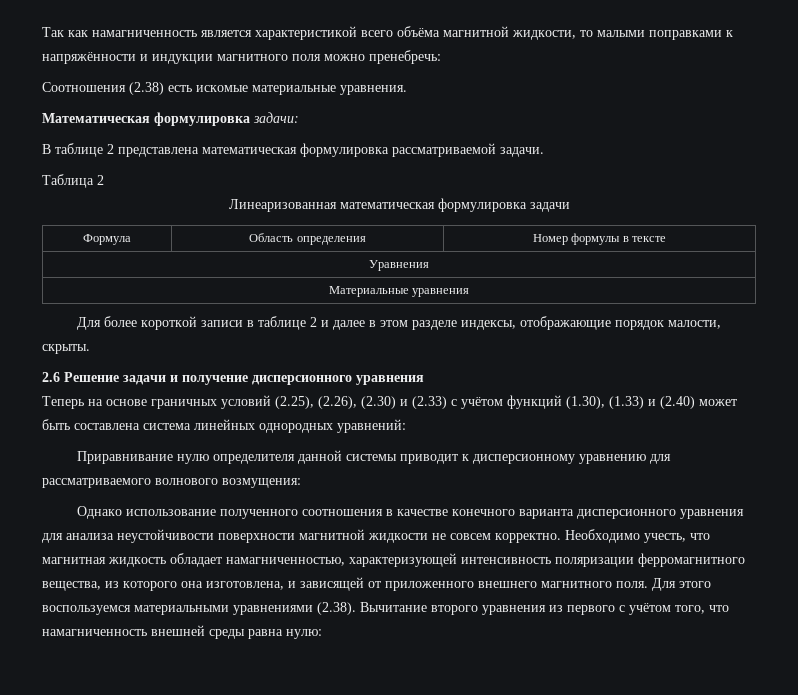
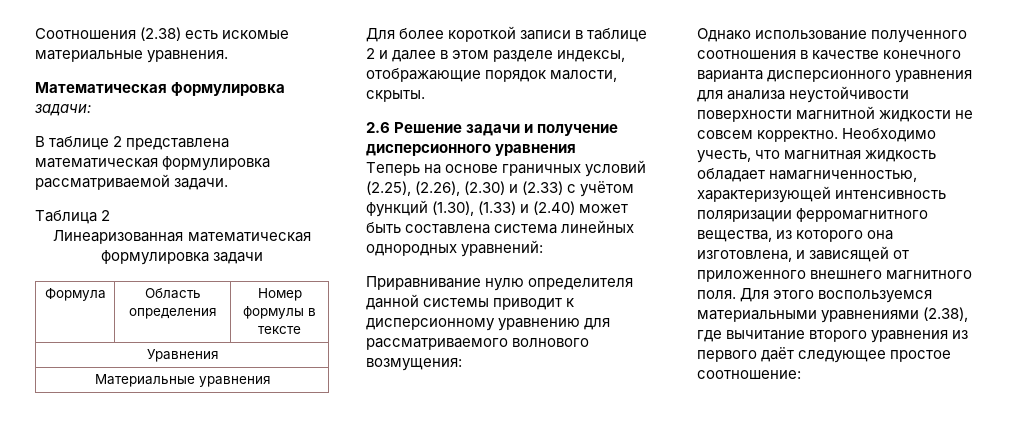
[42,26,733,40] [42,50,441,64] Так как намагниченность является характеристикой всего объёма магнитной жидкости, то малыми поправками к напряжённости и индукции магнитного поля можно пренебречь: // -> (35, 33) none
[317,602,427,615] (2.38). Вычитание -> [923,307,969,322] [697,330,806,342] (2.38), где вычитание
[619,603,729,615] [42,625,322,639] с учётом того, что намагниченность внешней среды равна нулю: -> [761,347,952,363] [697,370,801,379] даёт следующее простое соотношение:

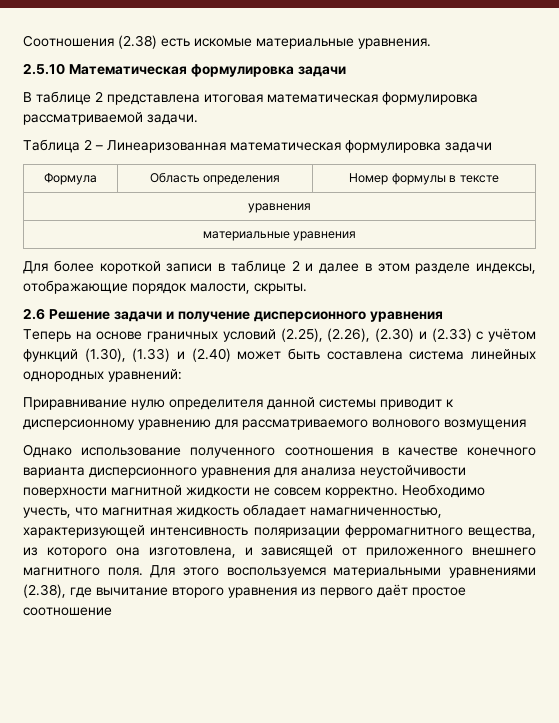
(229, 56) none -> [23,63,65,75] 2.5.10
[35,104,91,116] задачи: -> [298,66,346,77] задачи
(230, 144) none -> [204,94,263,103] итоговая
(111, 215) // -> [95,145,103,150] –
[146,349,218,362] [94,374,195,387] Уравнения // Материальные -> [248,203,311,213] [202,231,290,241] уравнения // материальные
[366,358,462,371] возмущения: -> [444,419,526,430] возмущения
[798,350,952,363] [697,370,801,379] следующее простое соотношение: -> [412,587,466,598] [23,607,112,616] простое соотношение

